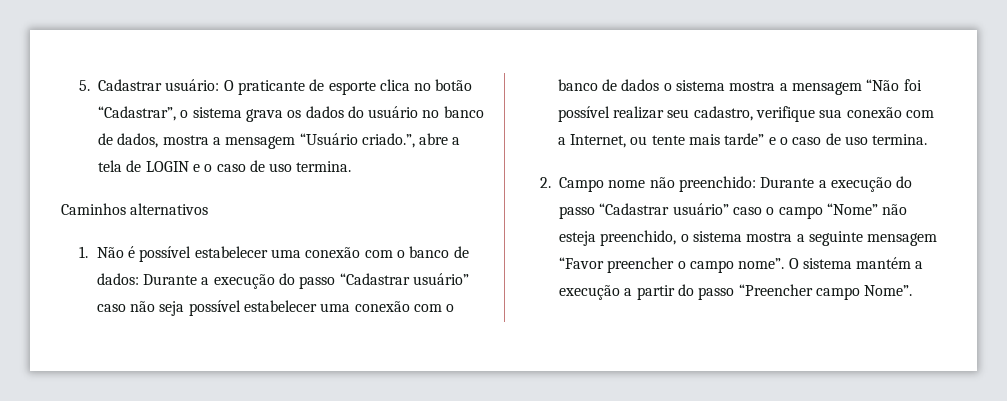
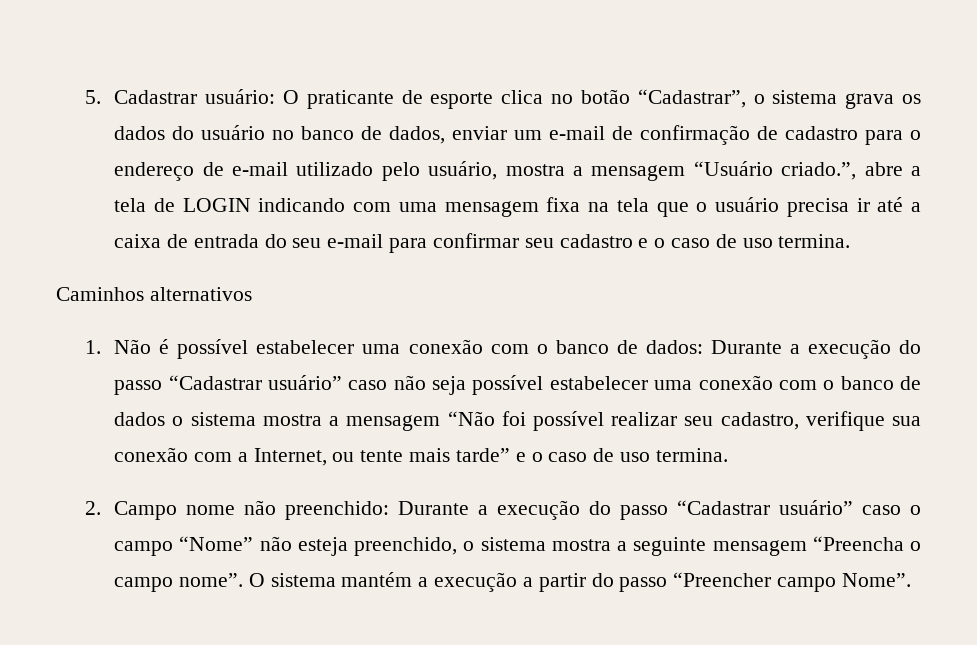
(159, 140) none -> [452,125,922,145] [114,161,498,181] enviar um e-mail de confirmação de cadastro para o endereço de e-mail utilizado pelo usuário,
(189, 166) none -> [258,197,921,217] [114,233,633,253] indicando com uma mensagem fixa na tela que o usuário precisa ir até a caixa de entrada do seu e-mail para confirmar seu cadastro
[558,257,675,273] “Favor preencher -> [812,536,904,551] “Preencha

